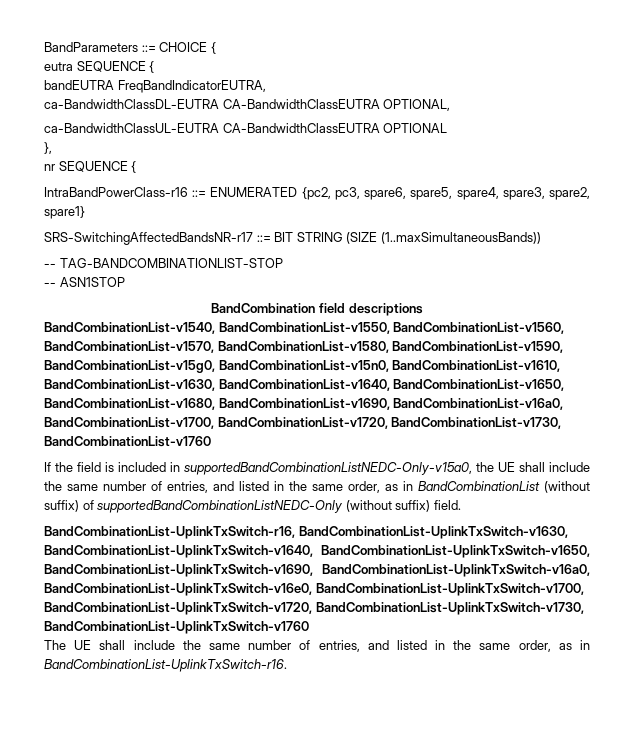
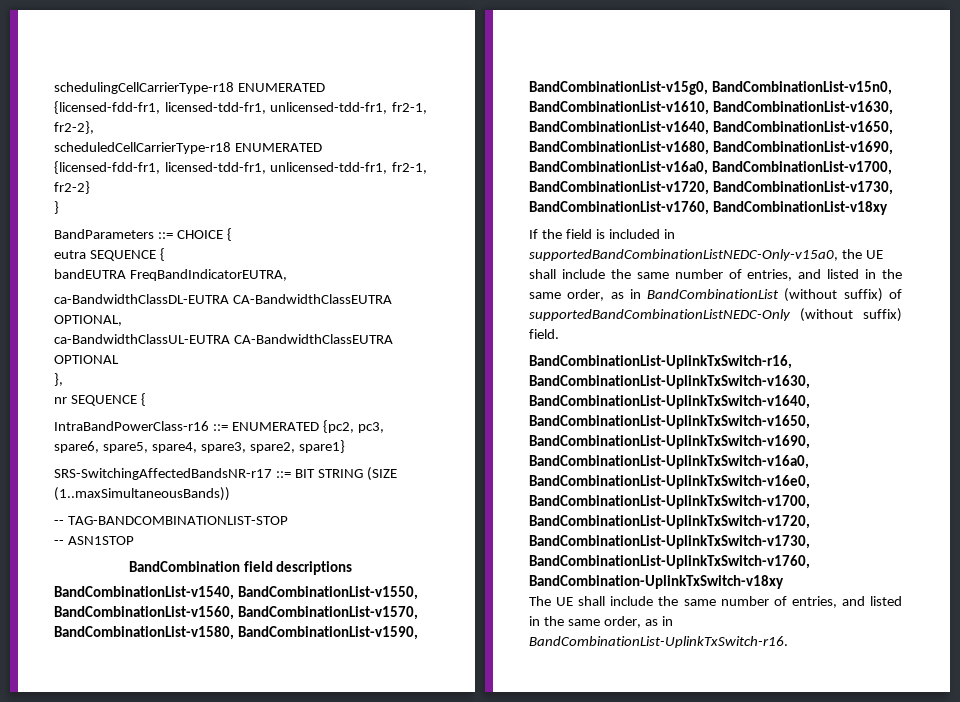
(44, 47) none -> [54,82,325,94] [54,101,428,114] [54,121,94,134] [54,142,322,154] [54,161,428,174] [54,181,90,194] [54,201,59,214] schedulingCellCarrierType-r18 ENUMERATED {licensed-fdd-fr1, licensed-tdd-fr1, unlicensed-tdd-fr1, fr2-1, fr2-2}, // scheduledCellCarrierType-r18 ENUMERATED {licensed-fdd-fr1, licensed-tdd-fr1, unlicensed-tdd-fr1, fr2-1, fr2-2} // } //
[44,436,211,447] BandCombinationList-v1760 -> [529,201,888,215] BandCombinationList-v1760, BandCombinationList-v18xy
[44,621,309,634] BandCombinationList-UplinkTxSwitch-v1760 -> [529,555,810,569] [529,575,784,589] BandCombinationList-UplinkTxSwitch-v1760, BandCombination-UplinkTxSwitch-v18xy

